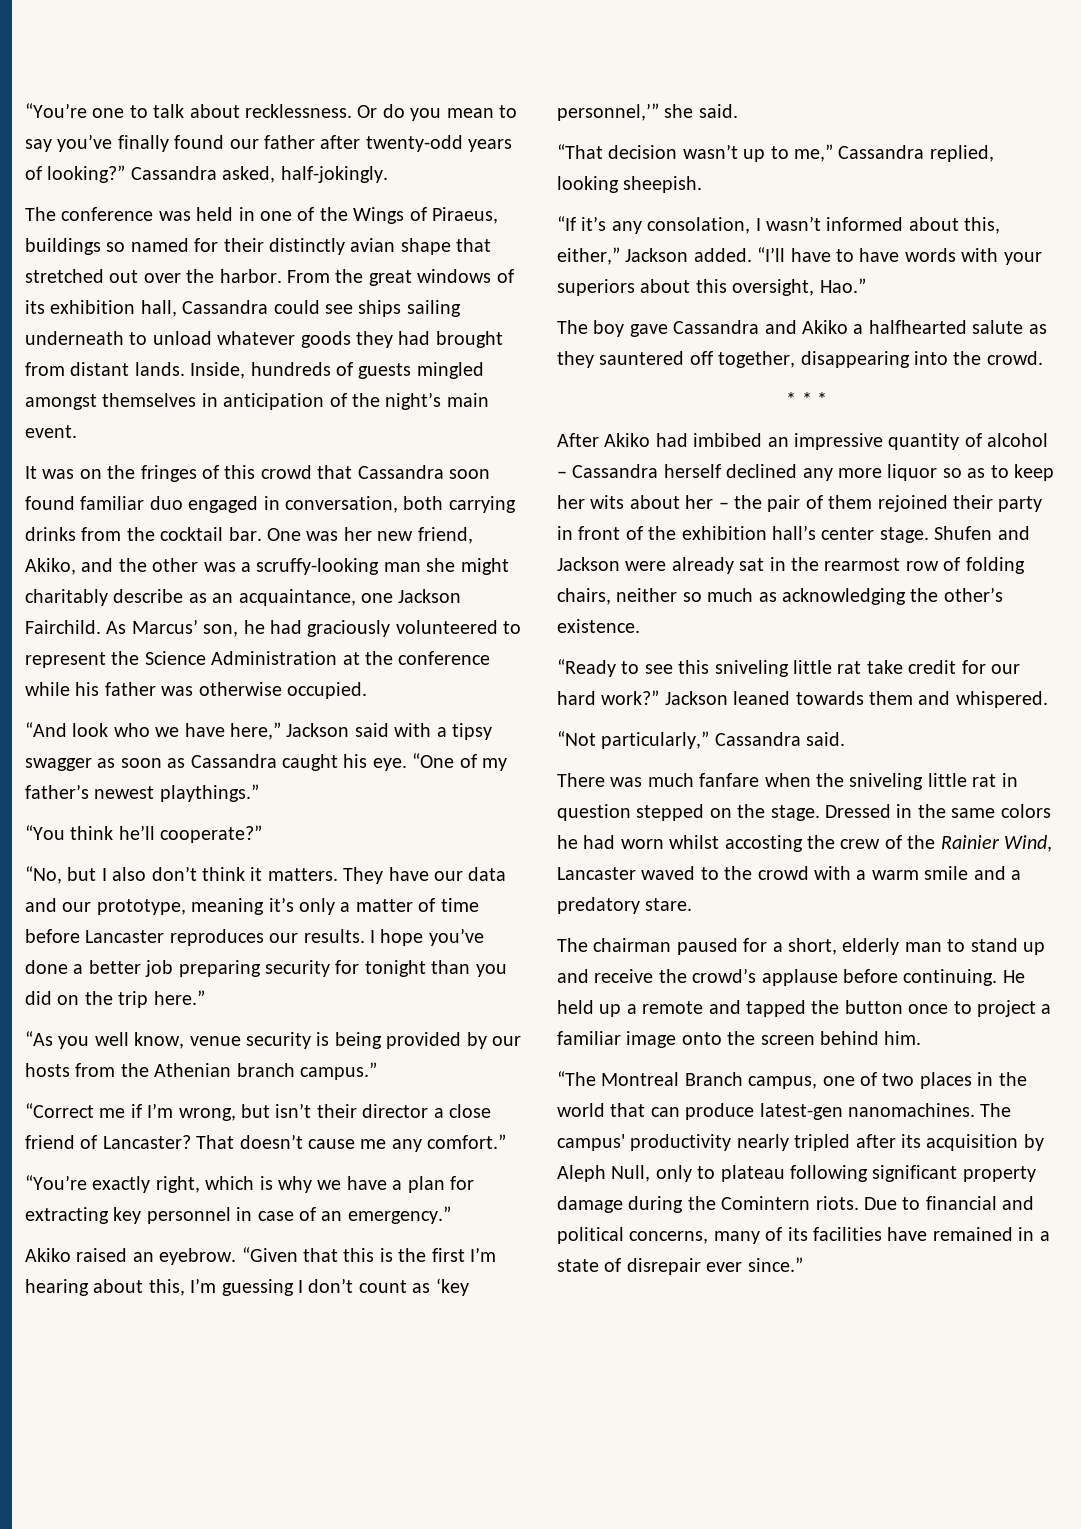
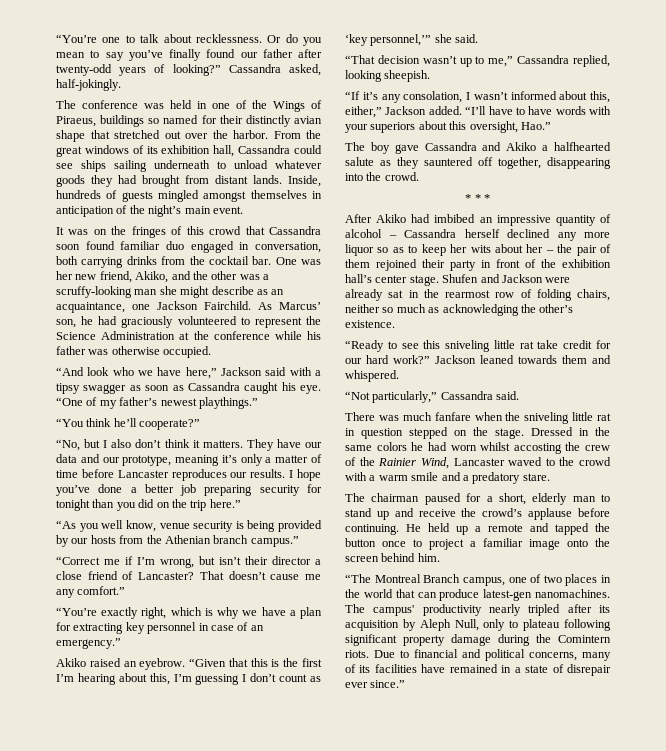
[25,589,108,606] charitably -> (210, 292) none

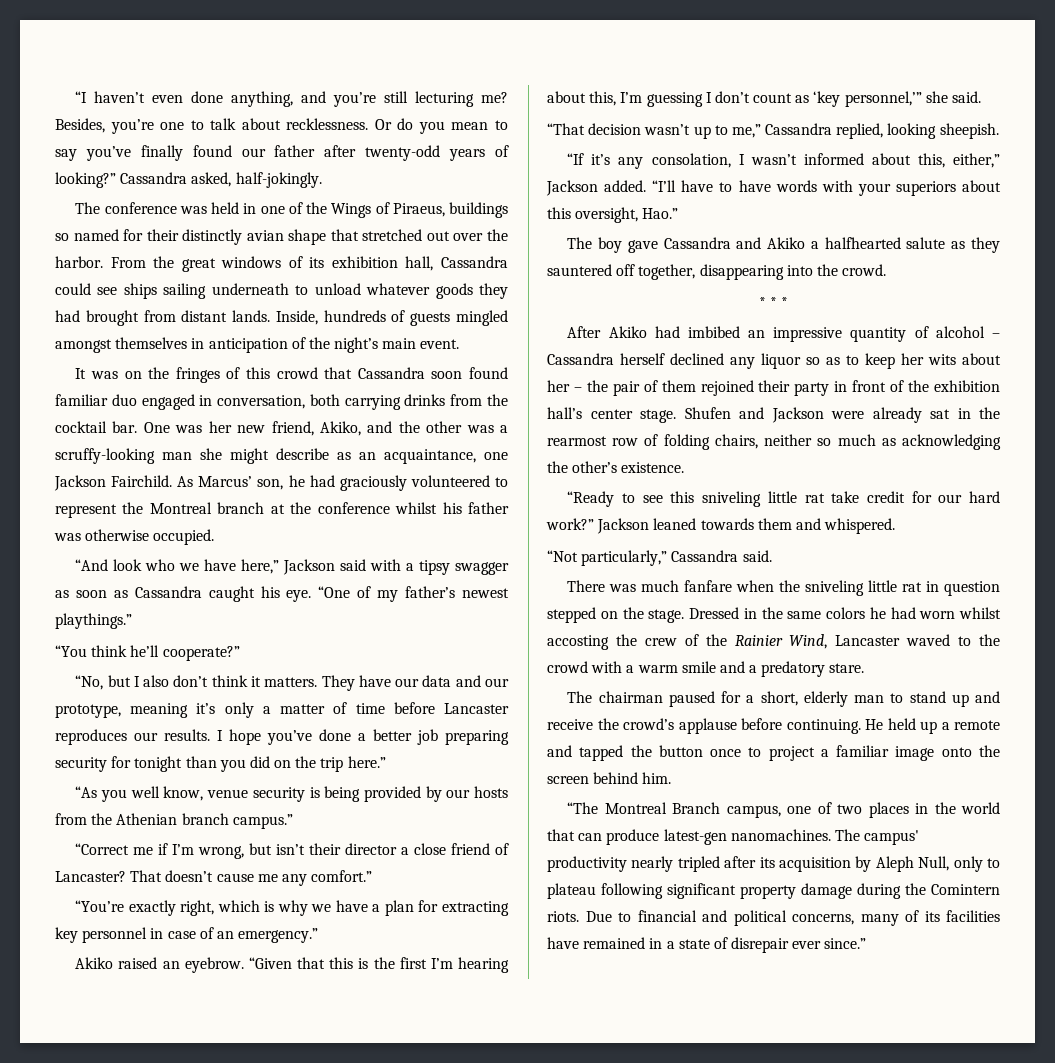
[56,34,97,43] “You’re -> [75,91,508,107] [55,118,154,134] “I haven’t even done anything, and you’re still lecturing me? Besides, you’re
[56,331,176,340] Science Administration -> [149,502,265,514] Montreal branch
[274,331,302,340] while -> [395,502,438,514] whilst
[584,232,610,238] more -> (755, 363) none

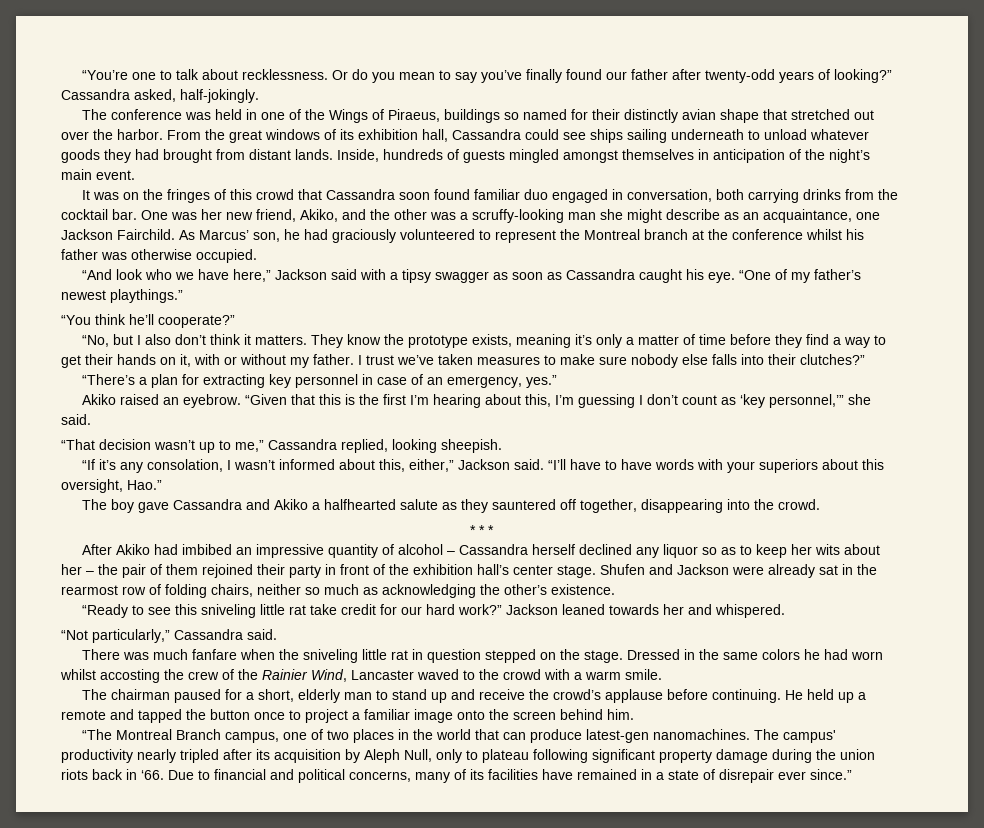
[75,91,508,107] [55,118,154,134] “I haven’t even done anything, and you’re still lecturing me? Besides, you’re -> [82,70,129,80] “You’re
[358,675,509,687] [55,704,121,718] have our data and our prototype, -> [347,334,513,348] know the prototype exists,
[444,703,510,714] [55,729,509,745] [55,756,386,772] [75,786,509,802] [55,813,293,829] [75,843,510,859] [55,870,373,886] [75,900,368,916] Lancaster reproduces our results. I hope you’ve done a better job preparing security for tonight than you did on the trip here.” // “As you well know, venue security is being provided by our hosts from the Athenian branch campus.” // “Correct me if I’m wrong, but isn’t their director a close friend of Lancaster? That doesn’t cause me any comfort.” // “You’re exactly right, which is why we have -> [775,334,887,348] [61,354,865,368] [82,374,136,385] they find a way to get their hands on it, with or without my father. I trust we’ve taken measures to make sure nobody else falls into their clutches?” // “There’s
[238,928,319,943] emergency.” -> [447,375,558,388] emergency, yes.”
[604,180,647,192] added. -> [514,459,545,470] said.
[757,518,792,530] them -> [663,604,685,615] her
[681,661,865,677] smile and a predatory stare. -> [625,669,662,680] smile.
[931,884,1000,895] [547,911,579,922] Comintern riots. -> [840,749,875,760] [61,769,164,780] union riots back in ‘66.

